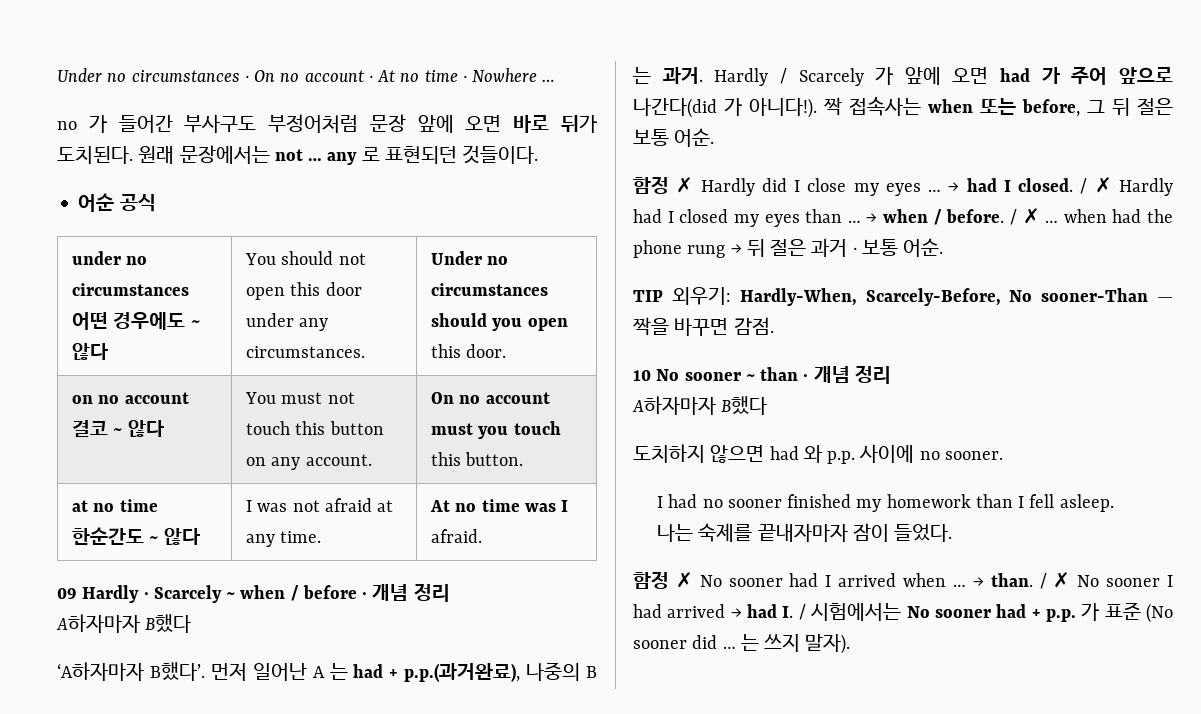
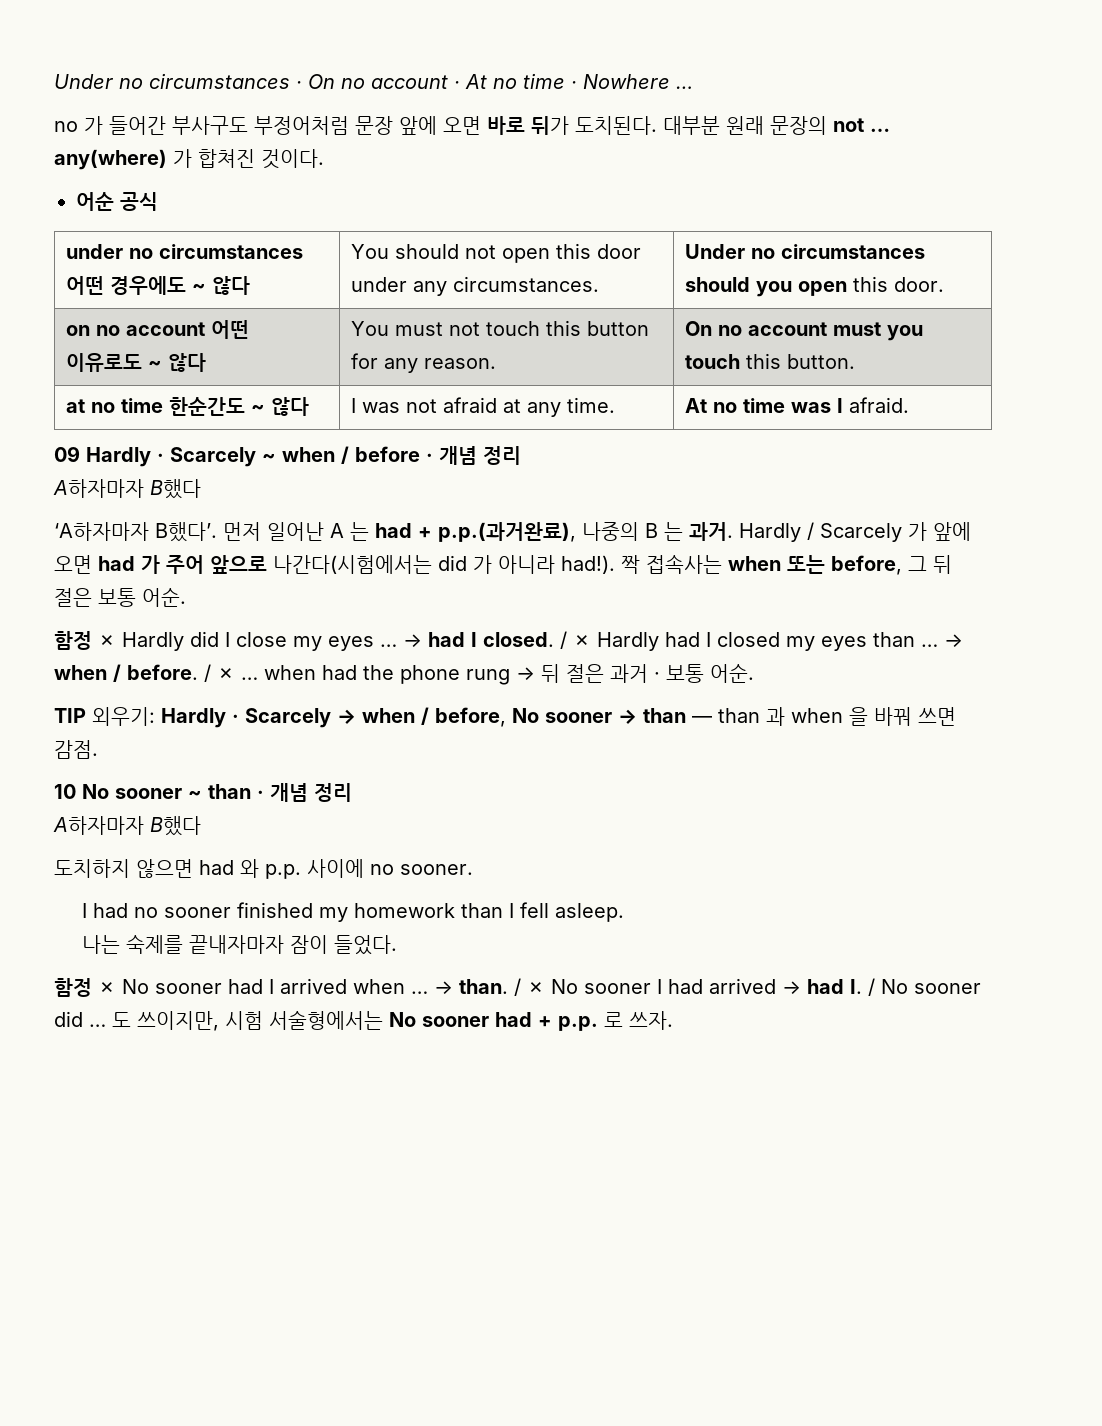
[138,145,539,165] 원래 문장에서는 not … any 로 표현되던 것들이다. -> [663,116,890,135] [54,149,324,170] 대부분 원래 문장의 not … any(where) 가 합쳐진 것이다.
[71,420,108,437] 결코 -> [211,320,250,339] [66,353,143,372] 어떤 이유로도
[245,454,372,470] on any account. -> [351,353,497,373] for any reason.
[633,98,817,118] 나간다(did 가 아니다!). -> [273,555,615,574] 나간다(시험에서는 did 가 아니라 had!).
[739,288,1173,306] [633,317,729,336] Hardly-When, Scarcely-Before, No sooner-Than — 짝을 바꾸면 -> [161,707,956,728] Hardly · Scarcely → when / before, No sooner → than — than 과 when 을 바꿔 쓰면
[811,603,902,621] 시험에서는 -> [881,979,981,994] [54,1010,383,1031] No sooner did … 도 쓰이지만, 시험 서술형에서는
[1081,602,1173,623] [633,634,851,654] 가 표준 (No sooner did … 는 쓰지 말자). -> [604,1011,673,1030] 로 쓰자.

